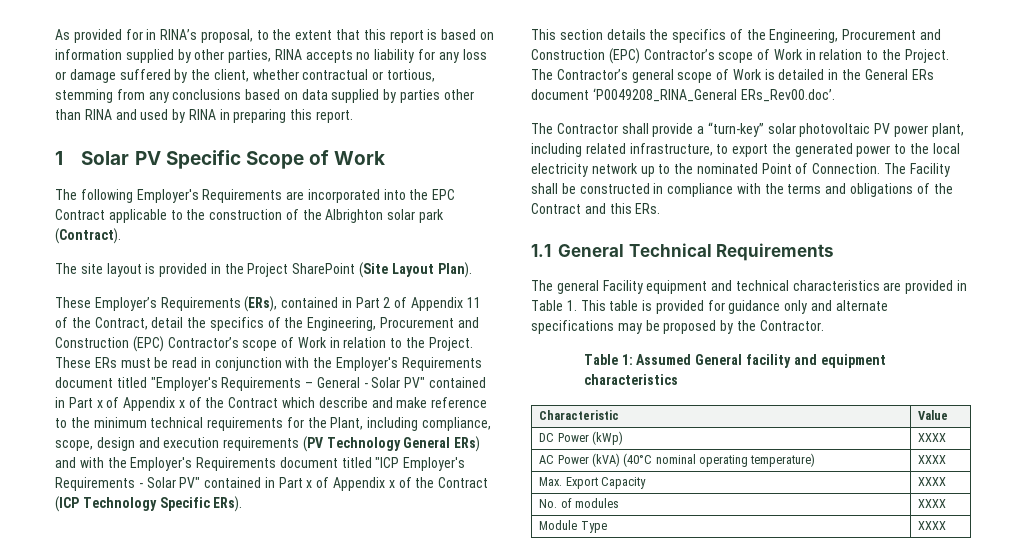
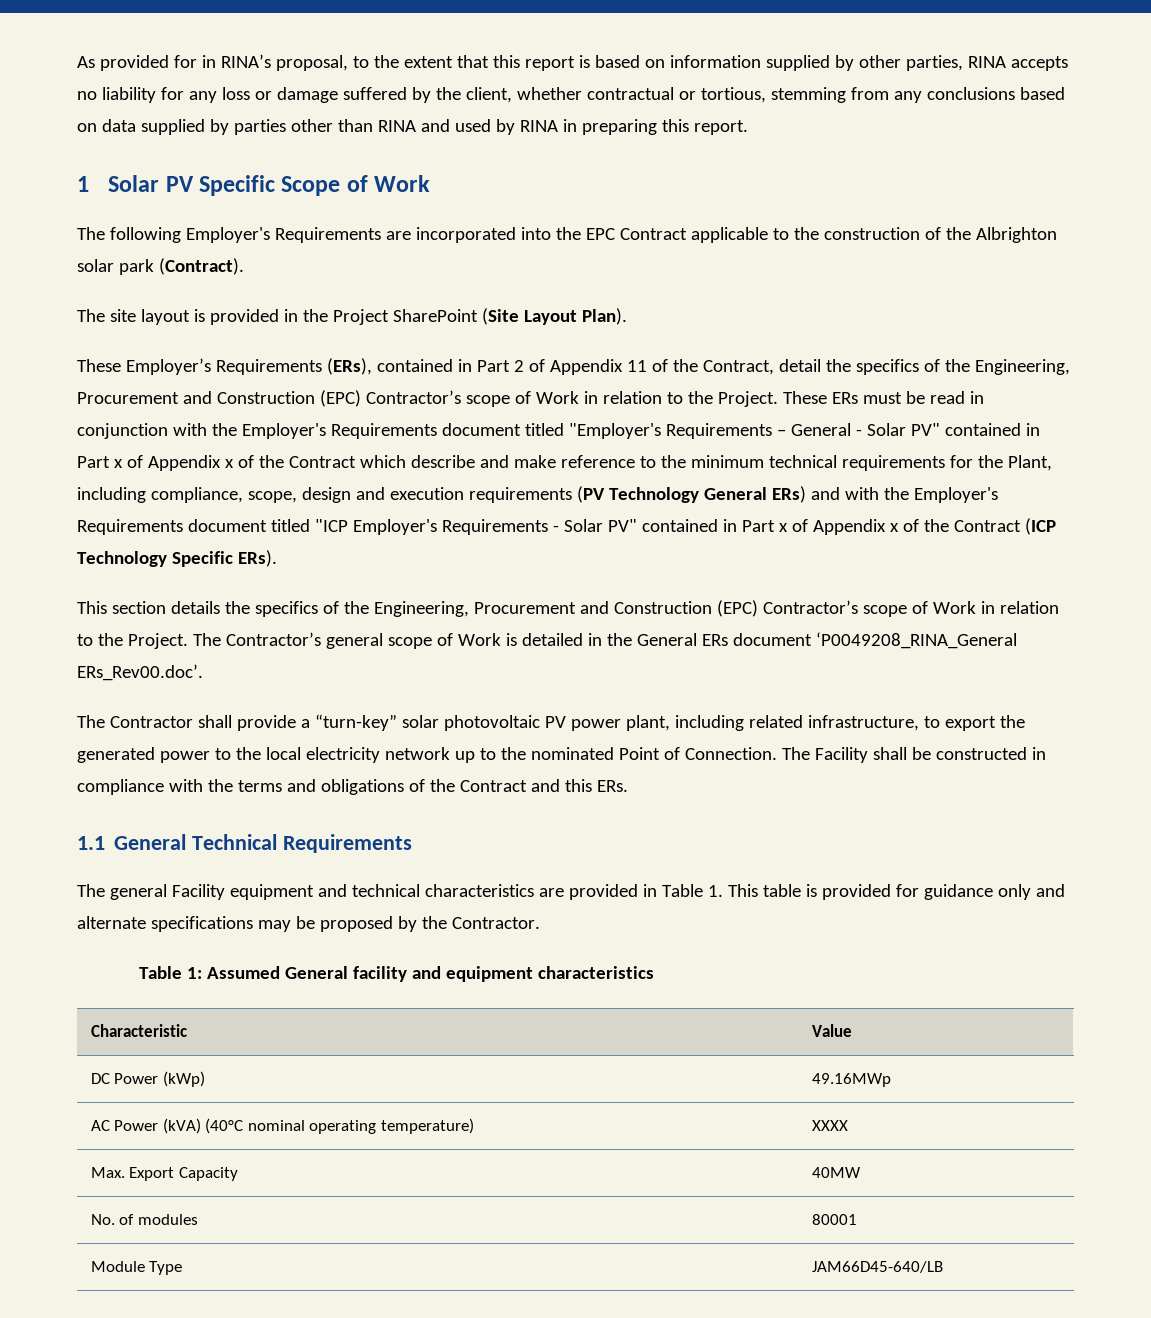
[918,433,947,442] XXXX -> [811,1073,891,1087] 49.16MWp
[918,477,947,486] XXXX -> [811,1167,861,1178] 40MW
[918,499,947,508] XXXX -> [811,1214,857,1225] 80001
[918,521,947,530] XXXX -> [811,1261,943,1273] JAM66D45-640/LB

